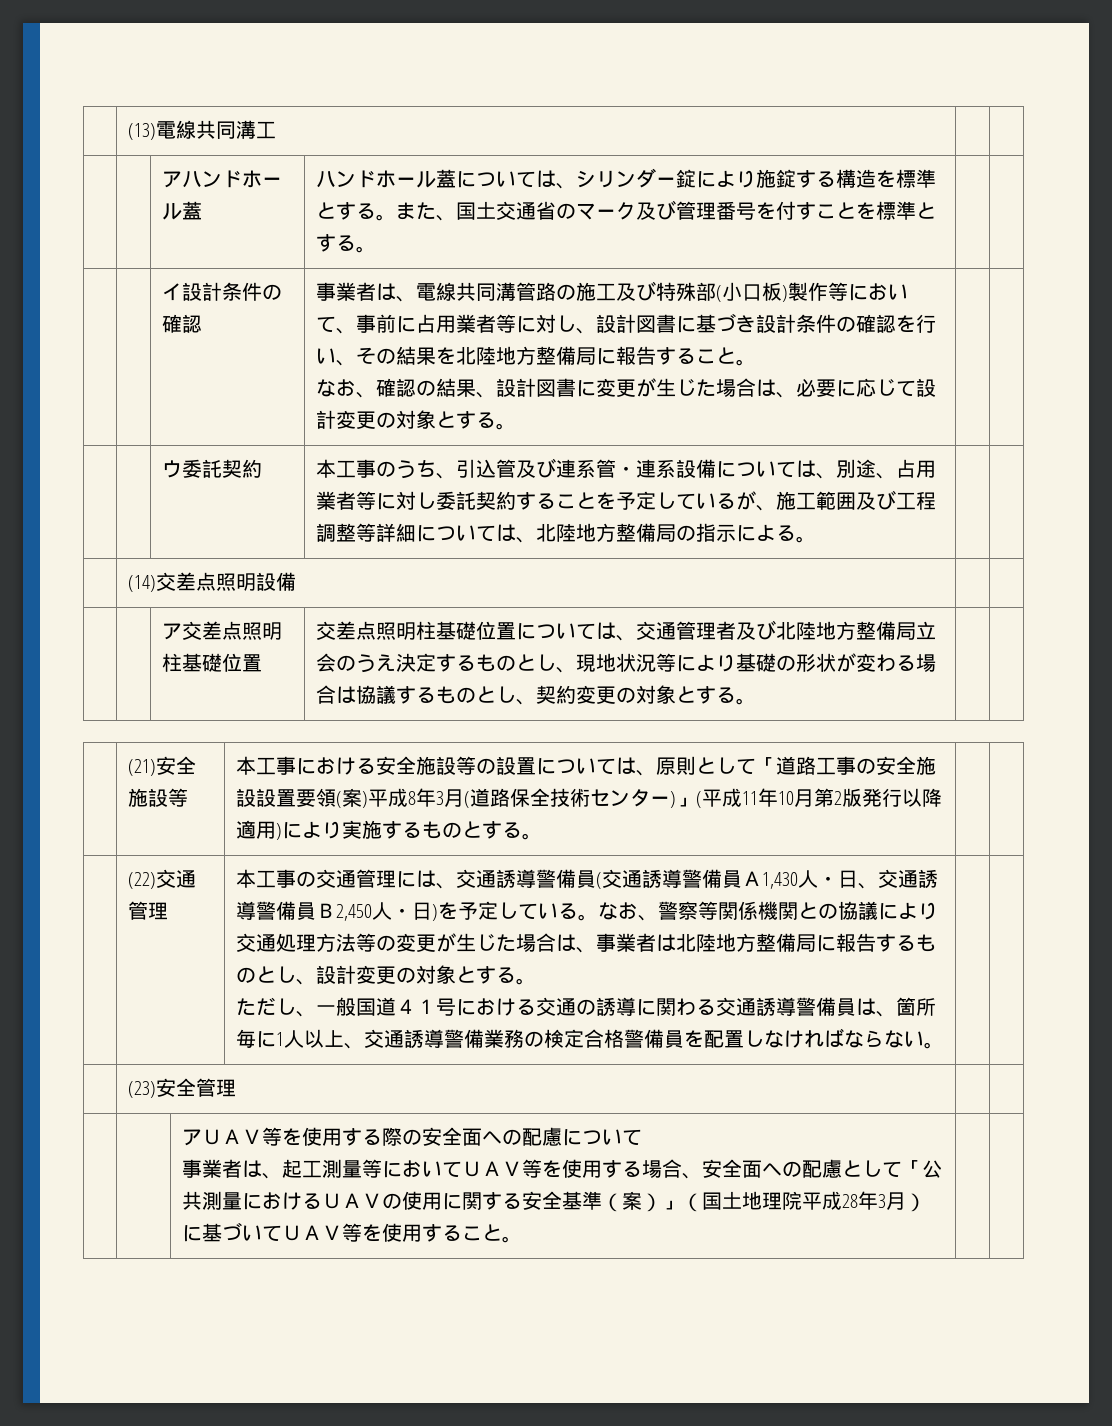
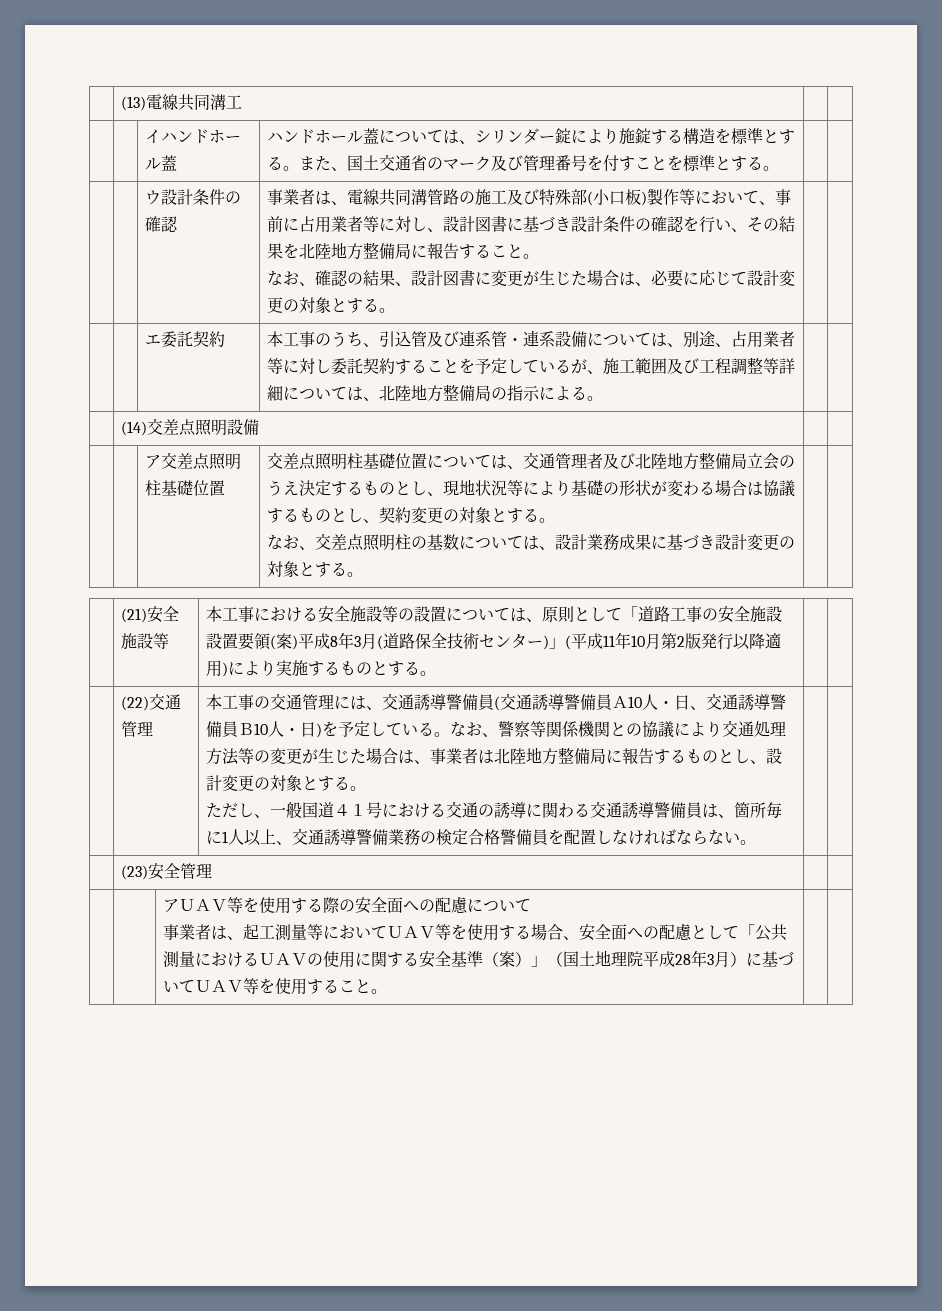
[161,171,182,188] ア -> [145,129,162,144] イ
[161,283,182,301] イ -> [145,190,162,205] ウ
[161,460,182,478] ウ -> [145,334,162,345] エ
(756, 701) none -> [267,533,796,551] [267,561,364,577] // なお、交差点照明柱の基数については、設計業務成果に基づき設計変更の対象とする。
[761,872,798,889] 1,430 -> [628,696,643,708] 10
[335,904,372,921] 2,450 -> [254,723,269,735] 10

